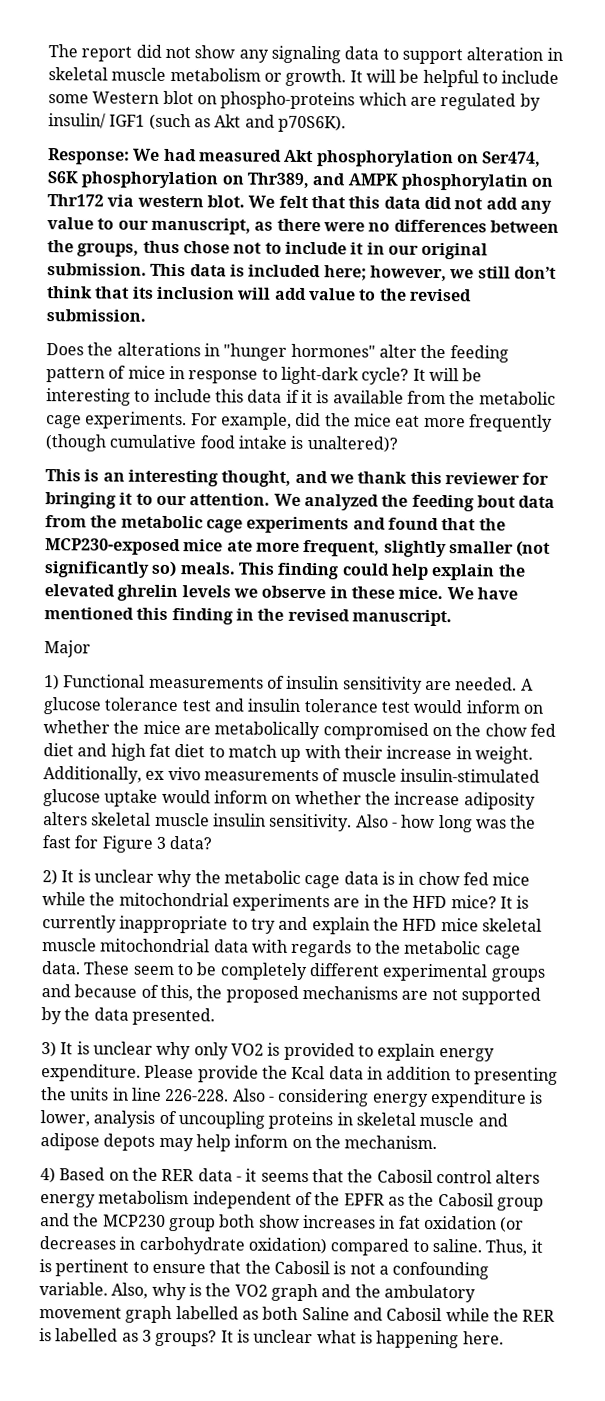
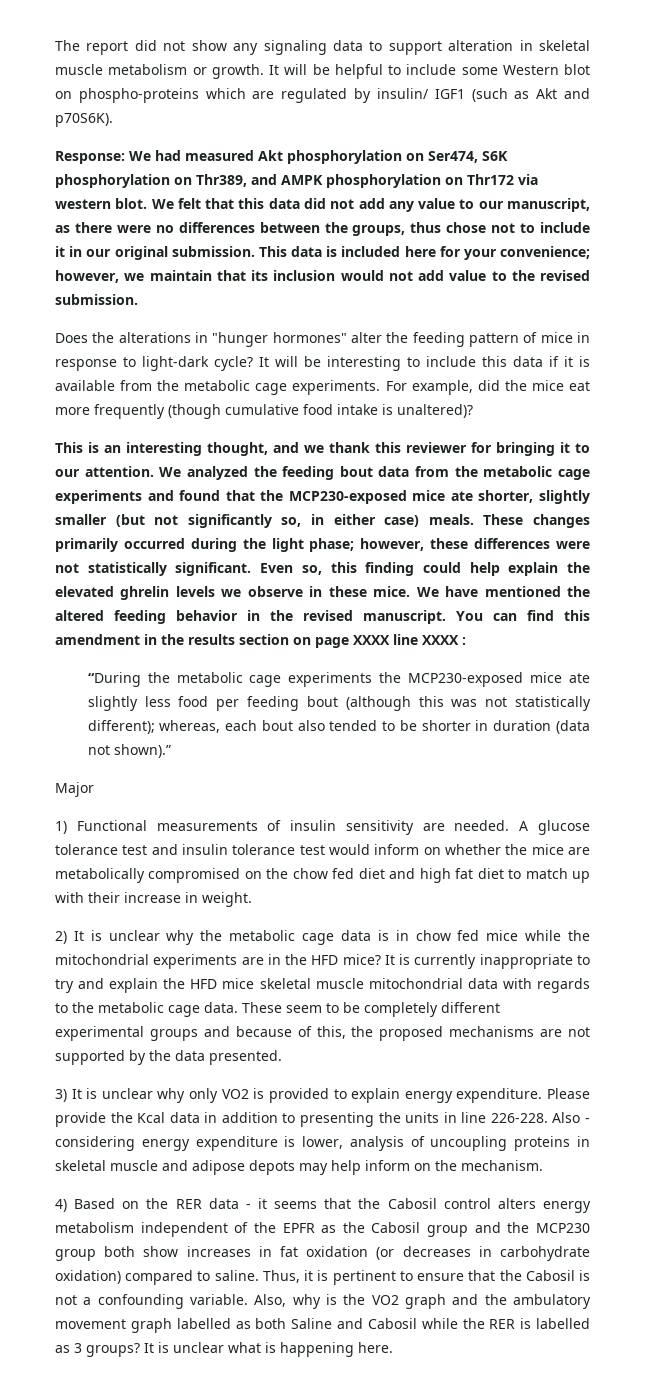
[400,173,528,191] phosphorylatin -> [326,174,441,188] phosphorylation
[323,265,557,282] [47,286,93,299] here; however, we still don’t think -> [404,246,591,260] [55,270,212,283] here for your convenience; however, we maintain
[237,287,272,300] will -> [340,270,413,281] would not
[255,540,552,558] [44,560,275,578] more frequent, slightly smaller (not significantly so) meals. This -> [478,490,590,504] [55,514,591,528] [55,538,591,552] [55,562,357,576] shorter, slightly smaller (but not significantly so, in either case) meals. These changes primarily occurred during the light phase; however, these differences were not statistically significant. Even so, this
[136,607,233,625] this finding -> [567,586,590,597] [55,610,238,624] the altered feeding behavior
(452, 618) none -> [456,610,590,621] [55,634,466,648] [87,672,590,687] [87,696,592,711] [87,720,590,734] [87,744,171,758] You can find this amendment in the results section on page XXXX line XXXX : // “During the metabolic cage experiments the MCP230-exposed mice ate slightly less food per feeding bout (although this was not statistically different); whereas, each bout also tended to be shorter in duration (data not shown).”
[43,766,540,784] [43,789,536,810] [43,812,537,833] [42,835,213,853] Additionally, ex vivo measurements of muscle insulin-stimulated glucose uptake would inform on whether the increase adiposity alters skeletal muscle insulin sensitivity. Also - how long was the fast for Figure 3 data? -> (252, 899) none

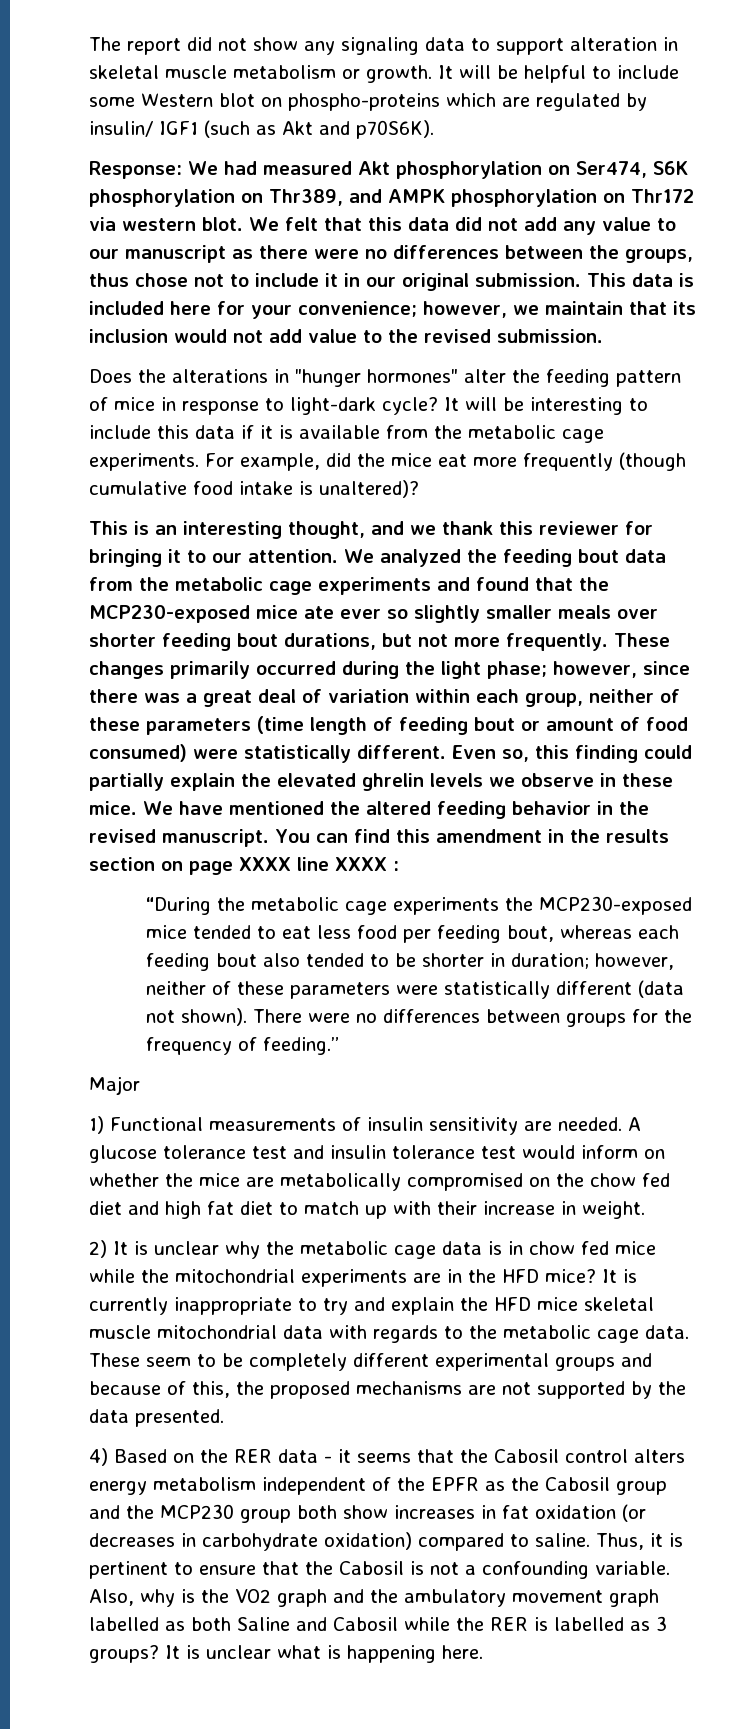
[506,198,590,212] manuscript, -> [125,245,226,263] manuscript
[478,490,590,504] [55,514,474,528] shorter, slightly smaller (but not significantly so, in either case) meals. -> [340,605,658,623] [89,633,608,651] ever so slightly smaller meals over shorter feeding bout durations, but not more frequently.
[430,538,591,549] [55,562,252,576] these differences were not statistically significant. -> [643,661,690,675] [89,689,680,707] [89,716,688,735] [89,744,446,763] since there was a great deal of variation within each group, neither of these parameters (time length of feeding bout or amount of food consumed) were statistically different.
[469,562,500,576] help -> [89,773,164,791] partially
[569,673,590,683] [87,696,138,711] ate slightly -> [193,925,312,939] tended to eat
[306,696,592,711] [87,720,258,734] bout (although this was not statistically different); whereas, each -> [507,925,680,942] [146,953,211,971] bout, whereas each feeding
[493,720,590,734] [87,744,171,758] duration (data not shown).” -> [511,953,675,970] [146,980,685,999] [146,1008,693,1027] [146,1037,340,1055] duration; however, neither of these parameters were statistically different (data not shown). There were no differences between groups for the frequency of feeding.”
[55,1088,591,1103] [55,1112,590,1127] [55,1136,590,1151] [55,1160,543,1175] // 3) It is unclear why only VO2 is provided to explain energy expenditure. Please provide the Kcal data in addition to presenting the units in line 226-228. Also - considering energy expenditure is lower, analysis of uncoupling proteins in skeletal muscle and adipose depots may help inform on the mechanism. -> (224, 1418) none

